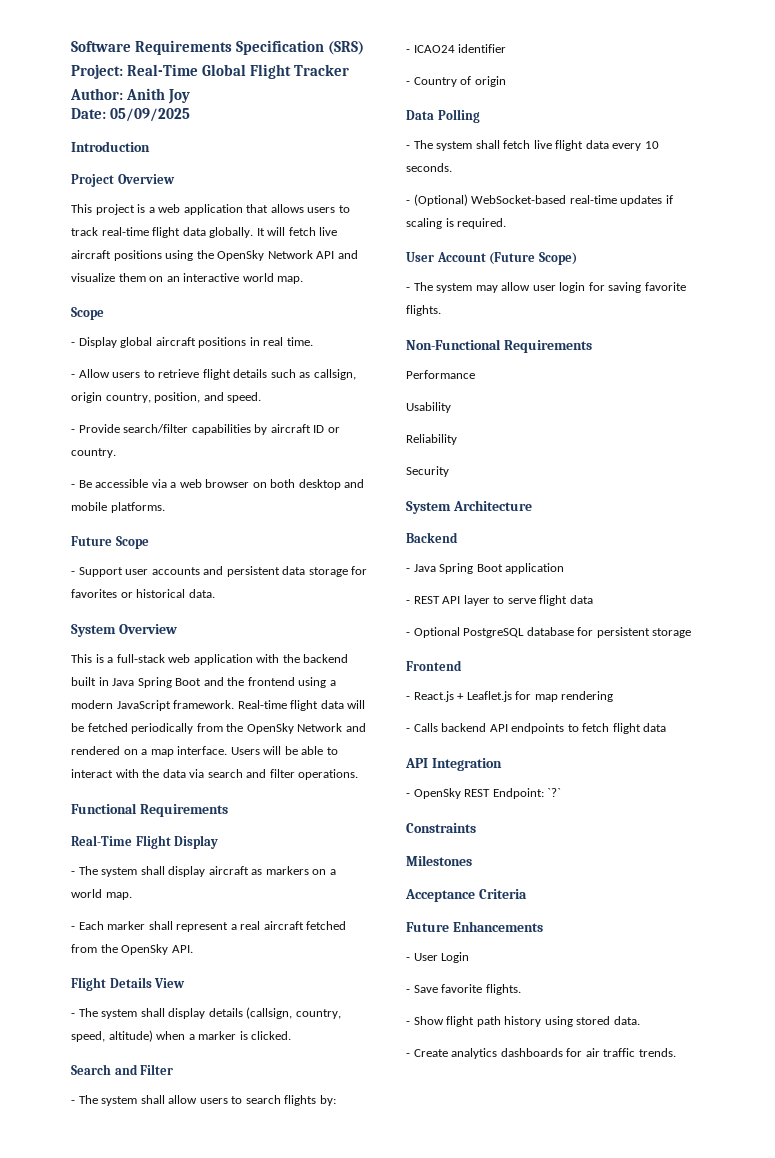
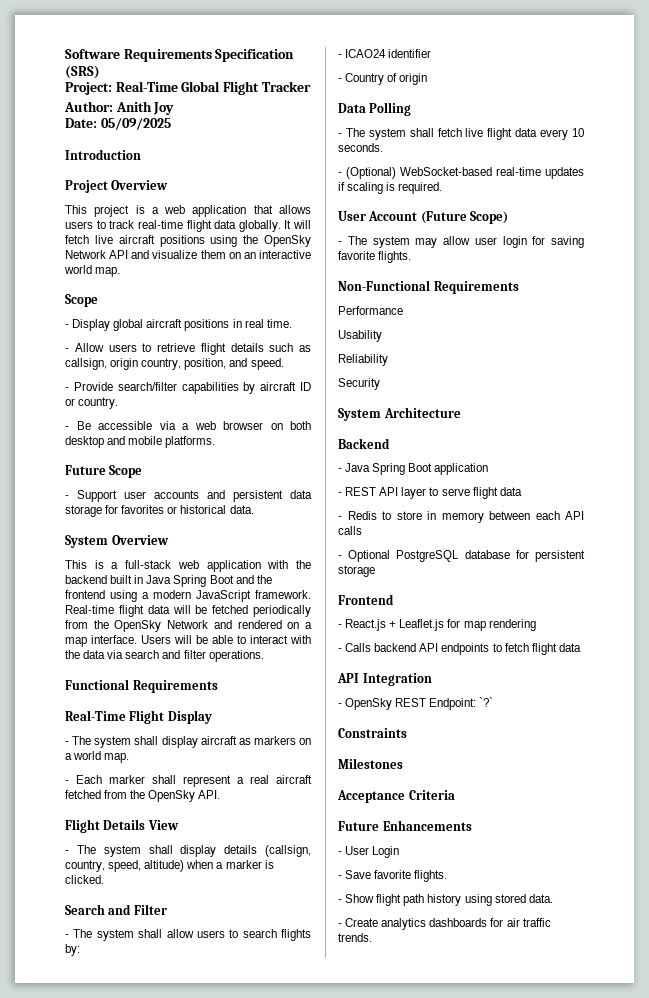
(593, 599) none -> [338,511,584,523] [338,526,362,535] // - Redis to store in memory between each API calls

